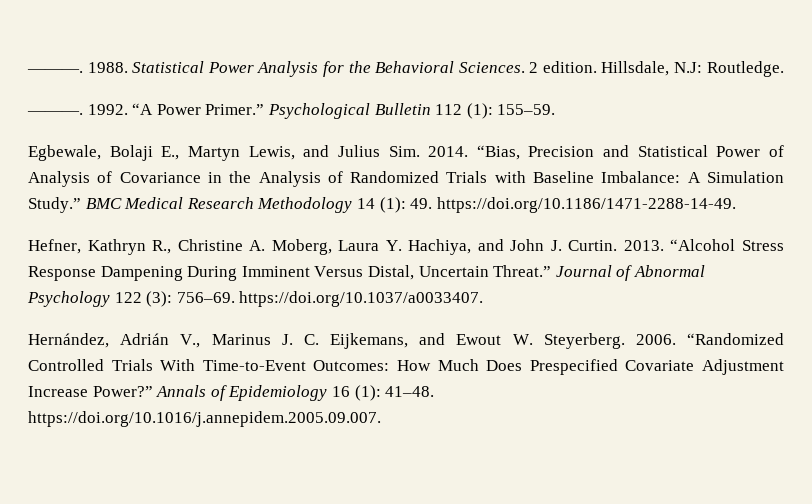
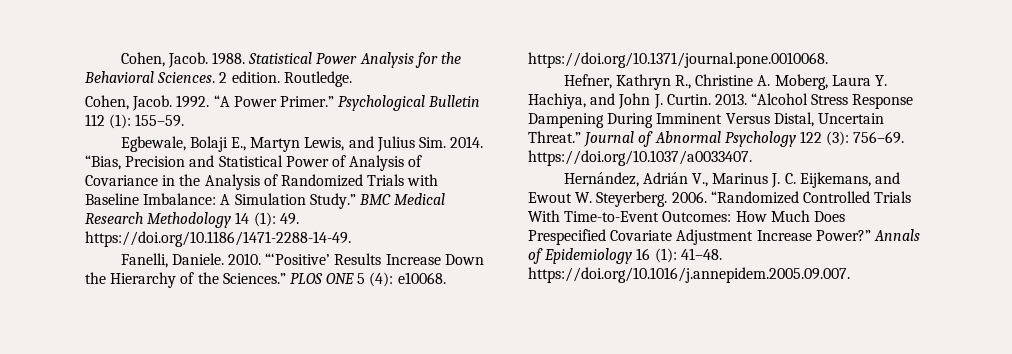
[27,69,83,73] ———. -> [120,52,208,68] Cohen, Jacob.
[601,61,703,76] Hillsdale, N.J: -> (280, 77) none
[27,111,83,115] ———. -> [85,95,173,111] Cohen, Jacob.
(736, 205) none -> [120,253,484,268] [85,272,446,288] [528,52,828,68] // Fanelli, Daniele. 2010. “‘Positive’ Results Increase Down the Hierarchy of the Sciences.” PLOS ONE 5 (4): e10068. https://doi.org/10.1371/journal.pone.0010068.

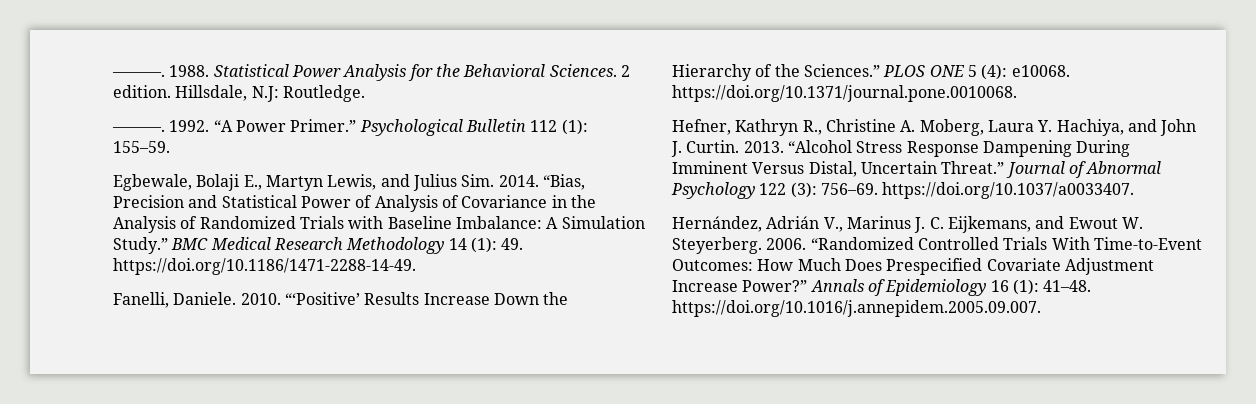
[120,52,208,68] Cohen, Jacob. -> [112,72,165,77] ———.
(280, 77) none -> [175,85,279,102] Hillsdale, N.J:
[85,95,173,111] Cohen, Jacob. -> [112,127,165,132] ———.

